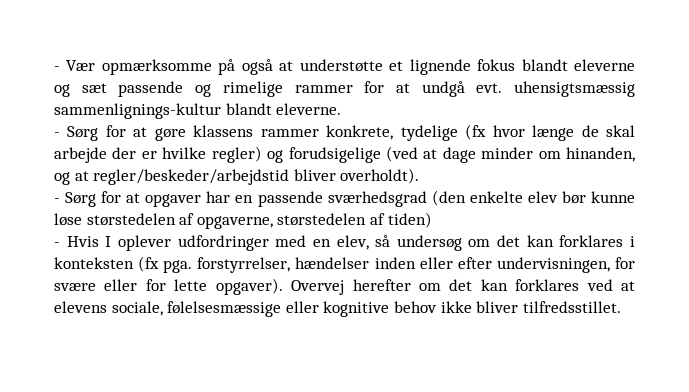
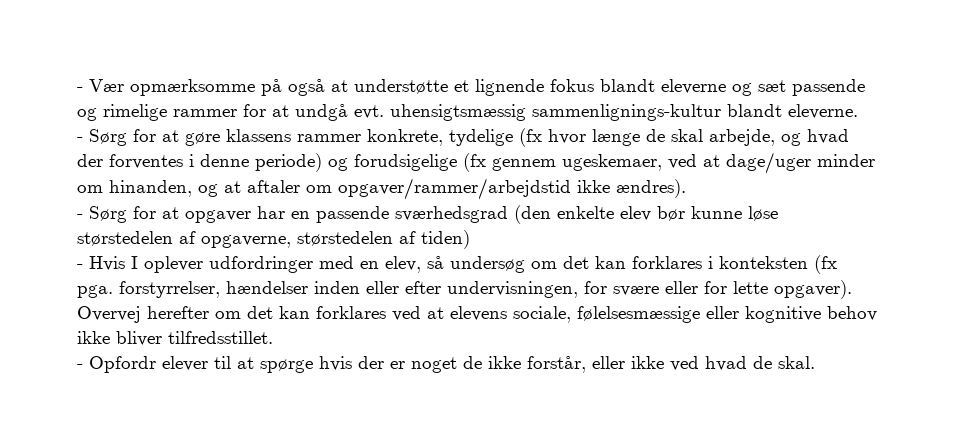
[54,146,476,163] arbejde der er hvilke regler) og forudsigelige (ved at dage -> [709,129,849,146] [77,152,811,174] arbejde, og hvad der forventes i denne periode) og forudsigelige (fx gennem ugeskemaer, ved at dage/uger
[93,168,420,185] regler/beskeder/arbejdstid bliver overholdt). -> [247,178,686,200] aftaler om opgaver/rammer/arbejdstid ikke ændres).
(621, 307) none -> [77,356,815,373] // - Opfordr elever til at spørge hvis der er noget de ikke forstår, eller ikke ved hvad de skal.

